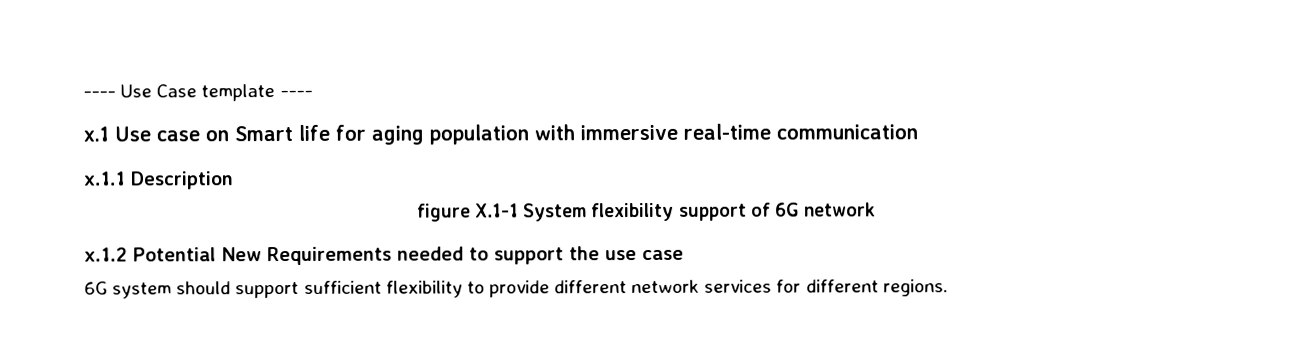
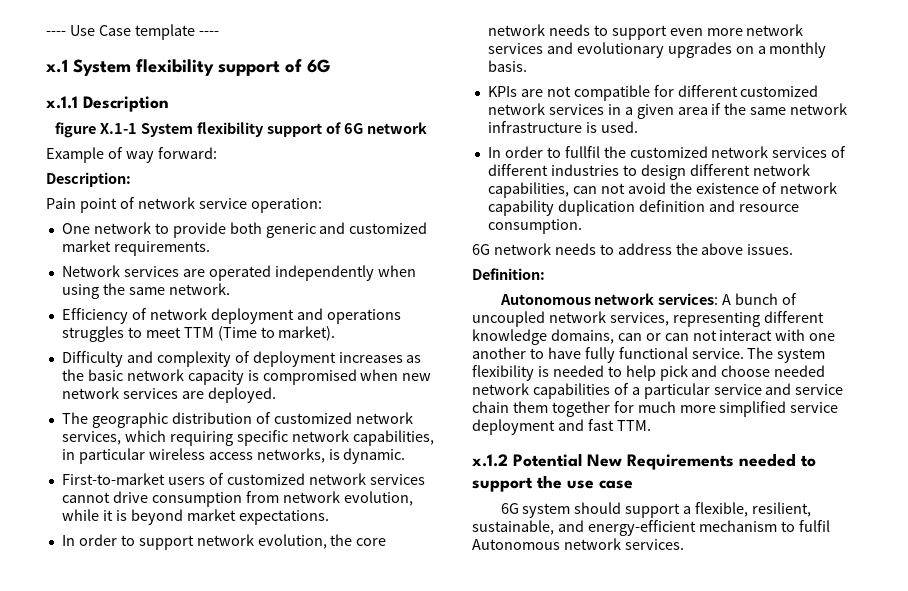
[114,123,918,145] Use case on Smart life for aging population with immersive real-time communication -> [73,59,331,76] System flexibility support of 6G
(876, 209) none -> [46,147,217,163] [46,172,131,187] [46,197,322,213] [61,222,428,238] [61,240,210,256] [61,265,416,281] [61,283,230,299] [61,308,401,324] [61,326,336,342] [61,351,422,367] [61,369,432,385] [61,387,276,403] [61,412,413,428] [61,430,434,446] [61,448,406,464] [61,473,425,485] [61,491,413,507] [61,509,329,525] [61,534,387,550] [487,24,804,40] [487,42,827,58] [487,60,527,72] [487,85,819,101] [487,103,848,119] [487,121,638,133] [487,146,847,158] [487,164,810,180] [487,182,838,198] [487,200,799,216] [487,219,582,234] [472,243,794,255] [472,268,545,280] [499,293,798,305] [472,311,824,327] [472,329,836,345] [472,347,826,363] [472,365,826,381] [472,383,844,399] [472,401,839,417] [472,419,651,435] // Example of way forward: // Description: // Pain point of network service operation: // One network to provide both generic and customized market requirements. // Network services are operated independently when using the same network. // Efficiency of network deployment and operations struggles to meet TTM (Time to market). // Difficulty and complexity of deployment increases as the basic network capacity is compromised when new network services are deployed. // The geographic distribution of customized network services, which requiring specific network capabilities, in particular wireless access networks, is dynamic. // First-to-market users of customized network services cannot drive consumption from network evolution, while it is beyond market expectations. // In order to support network evolution, the core network needs to support even more network services and evolutionary upgrades on a monthly basis. // KPIs are not compatible for different customized network services in a given area if the same network infrastructure is used. // In order to fullfil the customized network services of different industries to design different network capabilities, can not avoid the existence of network capability duplication definition and resource consumption. // 6G network needs to address the above issues. // Definition: // Autonomous network services: A bunch of uncoupled network services, representing different knowledge domains, can or can not interact with one another to have fully functional service. The system flexibility is needed to help pick and choose needed network capabilities of a particular service and service chain them together for much more simplified service deployment and fast TTM.
[303,279,948,298] sufficient flexibility to provide different network services for different regions. -> [683,502,812,517] [472,520,830,536] [472,538,684,550] a flexible, resilient, sustainable, and energy-efficient mechanism to fulfil Autonomous network services.

